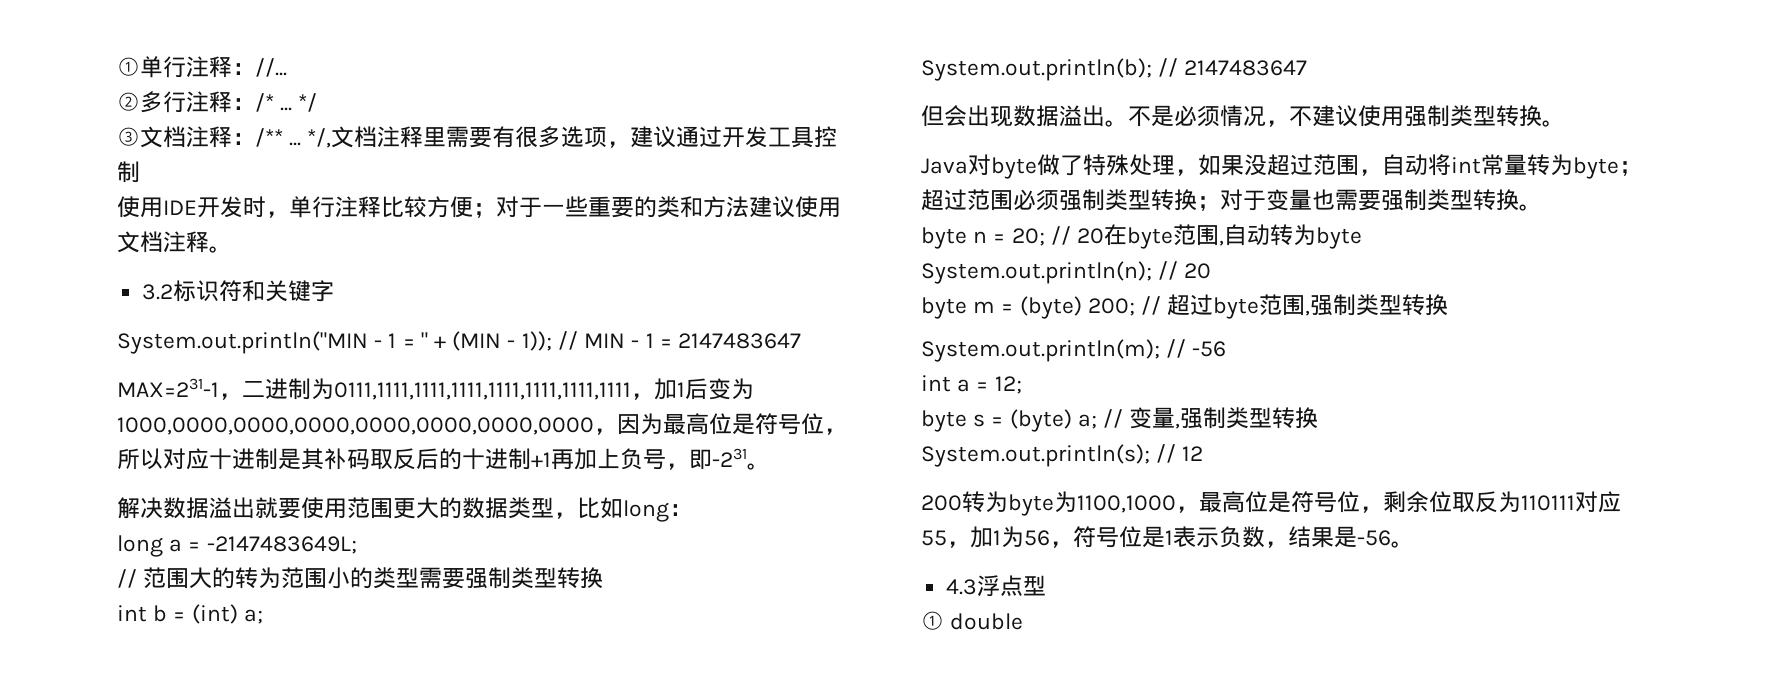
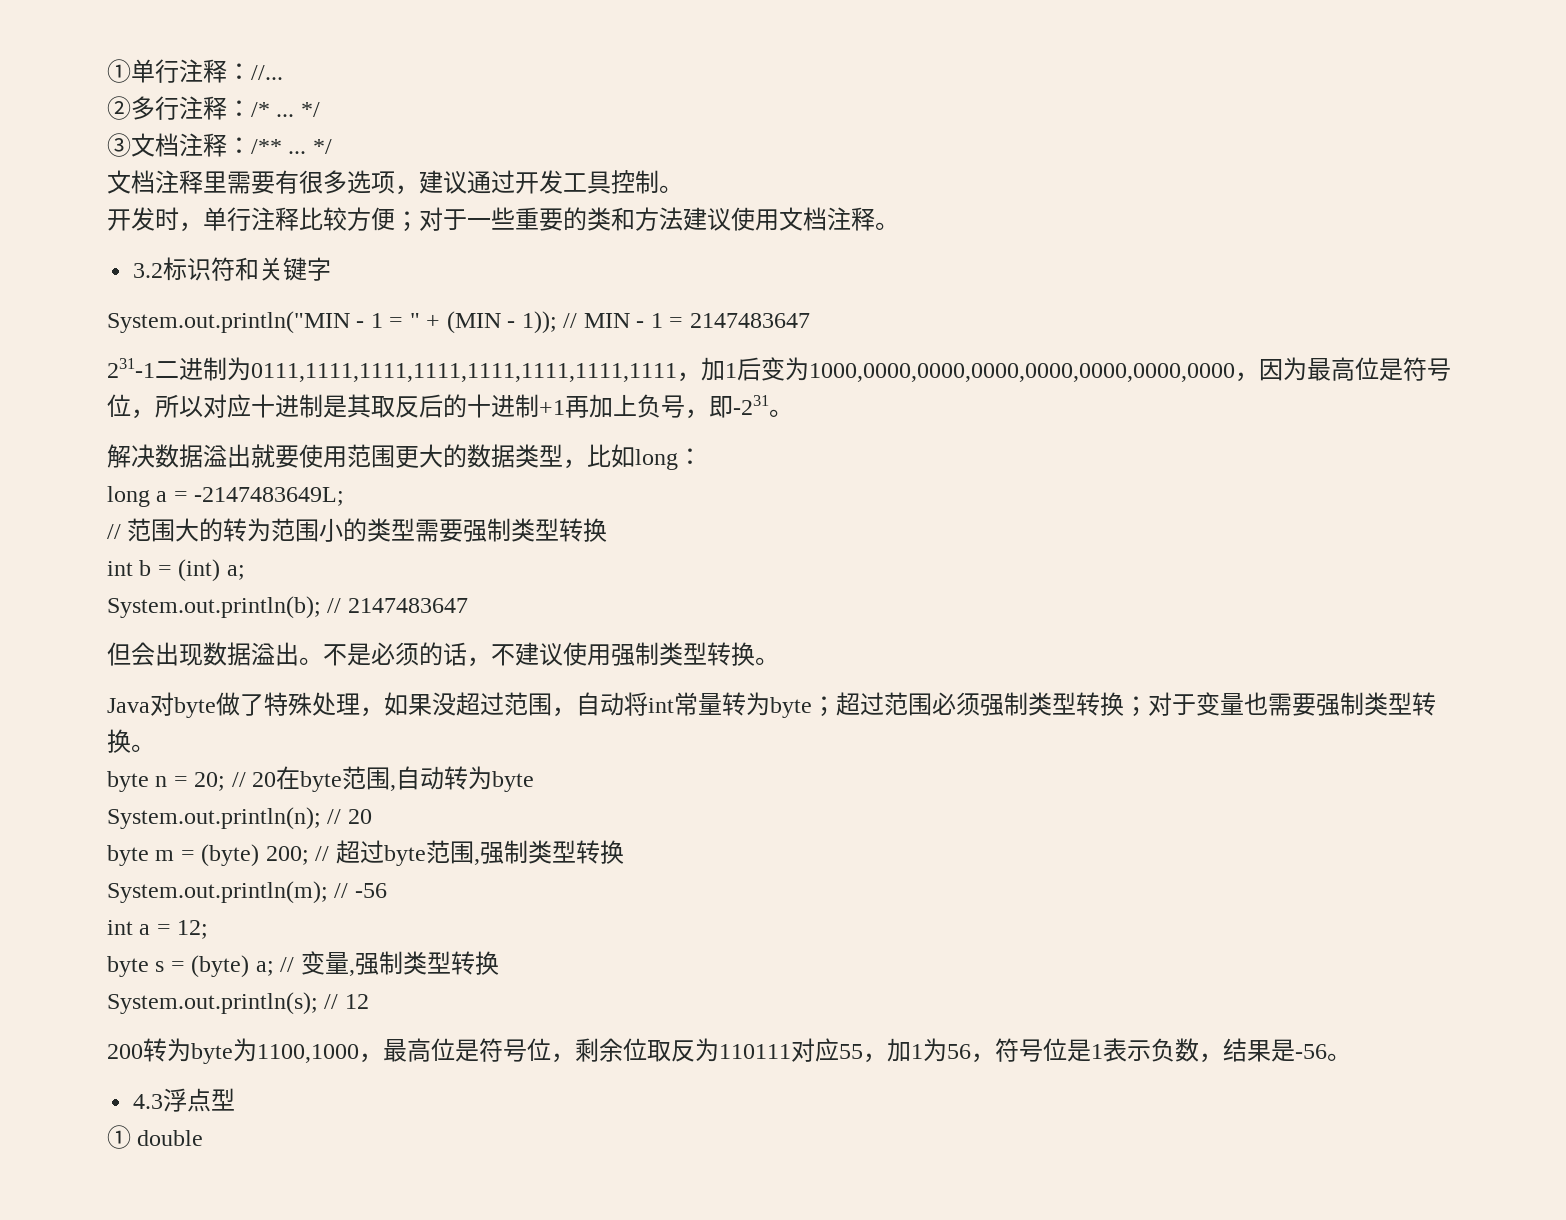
[307,128,332,148] */, -> [312,139,332,154] */ //
[117,196,197,218] // 使用IDE -> [659,185,683,193] 。 //
[117,378,242,400] MAX=231-1， -> [107,358,155,378] 231-1
[324,448,370,470] 补码 -> (371, 406) none
[1220,105,1266,127] 情况 -> [419,642,467,666] 的话

